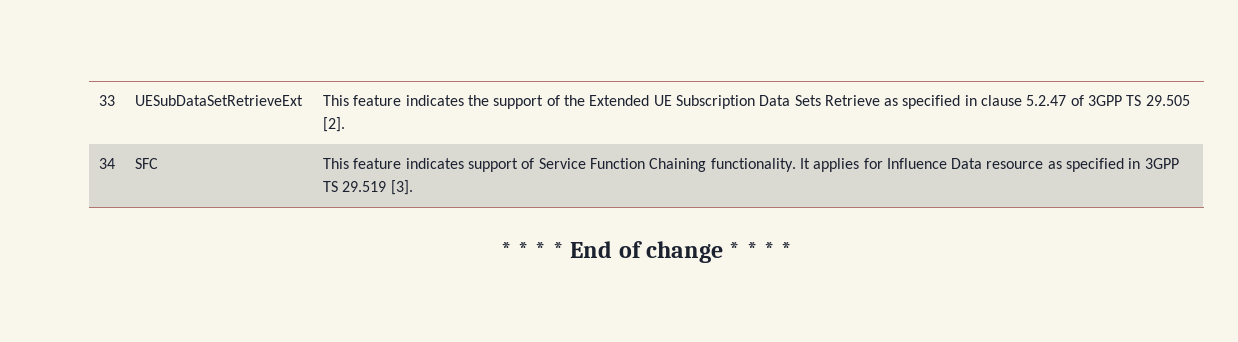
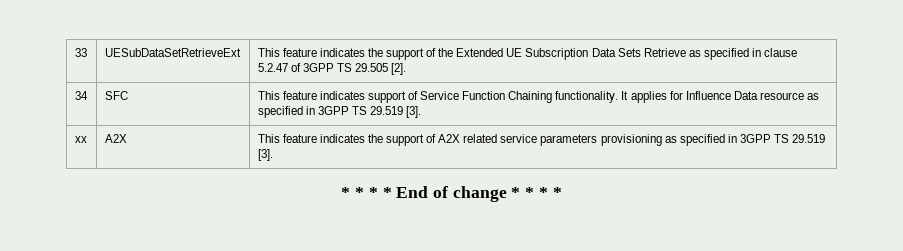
(413, 187) none -> [74,136,87,143] [104,134,127,143] [257,134,826,146] [257,149,273,161] // xx | A2X | This feature indicates the support of A2X related service parameters provisioning as specified in 3GPP TS 29.519 [3].

